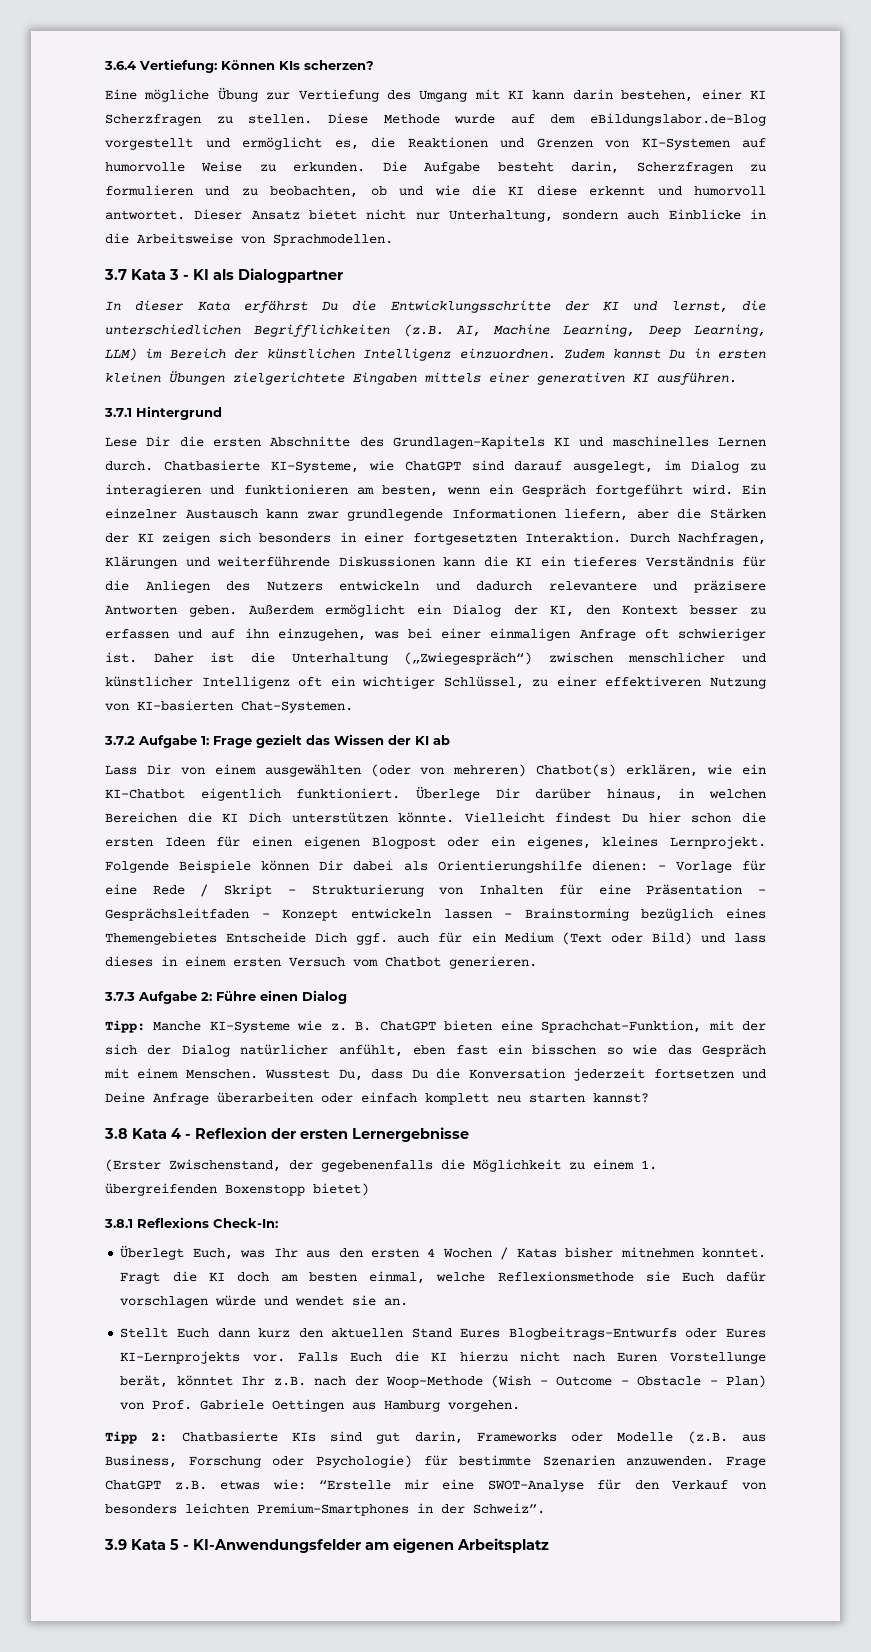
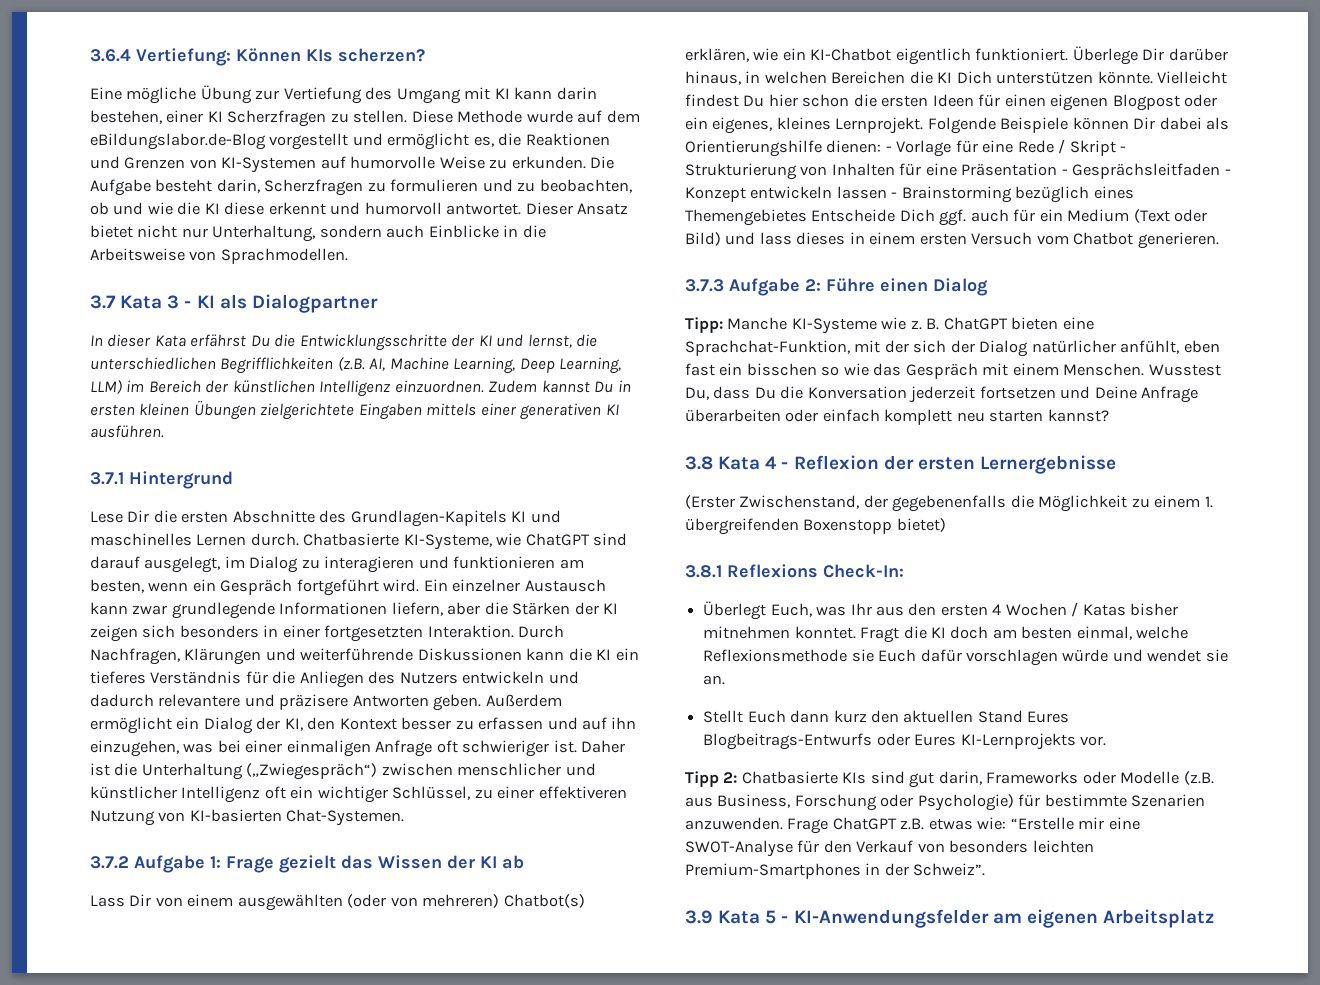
[297,1351,766,1364] [120,1375,766,1388] [120,1399,521,1412] Falls Euch die KI hierzu nicht nach Euren Vorstellunge berät, könntet Ihr z.B. nach der Woop-Methode (Wish - Outcome - Obstacle - Plan) von Prof. Gabriele Oettingen aus Hamburg vorgehen. -> (1106, 741) none

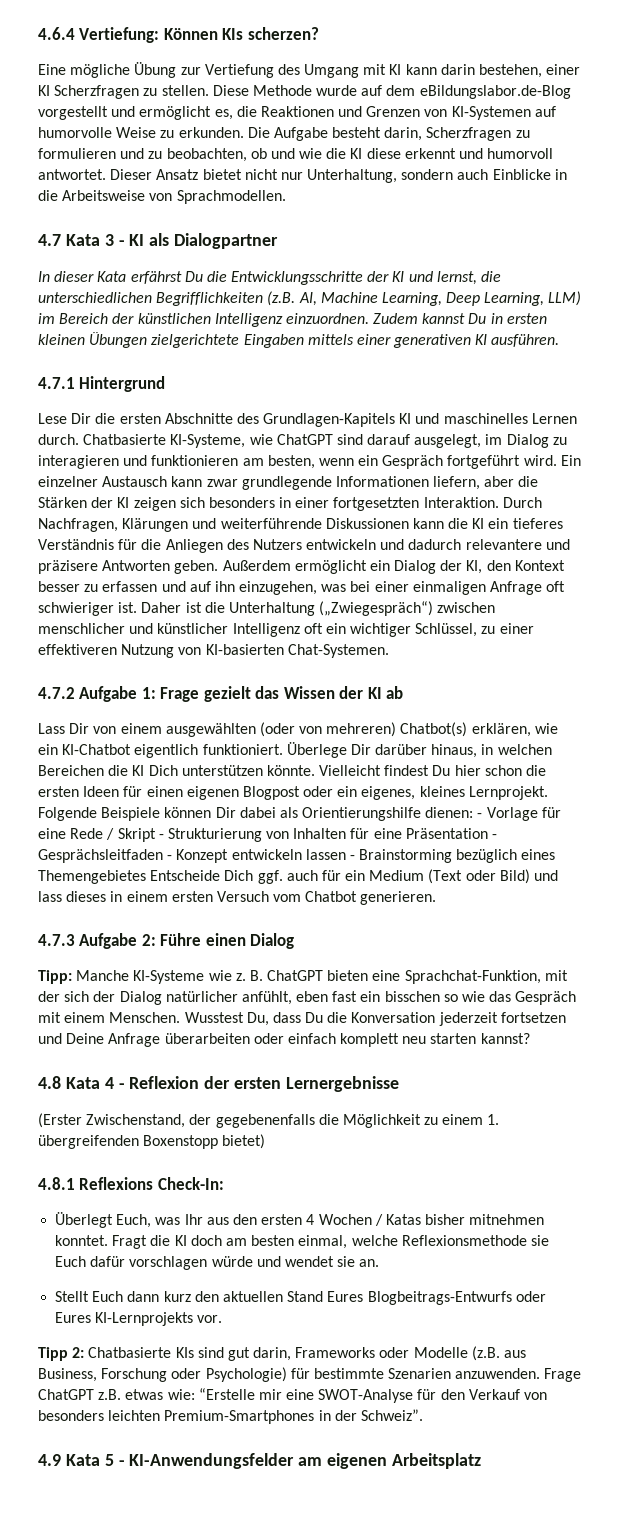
[90,49,131,62] 3.6.4 -> [38,27,75,40] 4.6.4
[90,295,116,309] 3.7 -> [38,234,61,246] 4.7
[90,472,124,485] 3.7.1 -> [38,377,75,389] 4.7.1
[90,856,129,869] 3.7.2 -> [38,687,75,699] 4.7.2
[685,279,724,292] 3.7.3 -> [38,934,75,946] 4.7.3
[685,456,713,470] 3.8 -> [38,1076,61,1089] 4.8
[685,565,722,578] 3.8.1 -> [38,1177,75,1190] 4.8.1
[685,910,713,924] 3.9 -> [38,1454,61,1466] 4.9

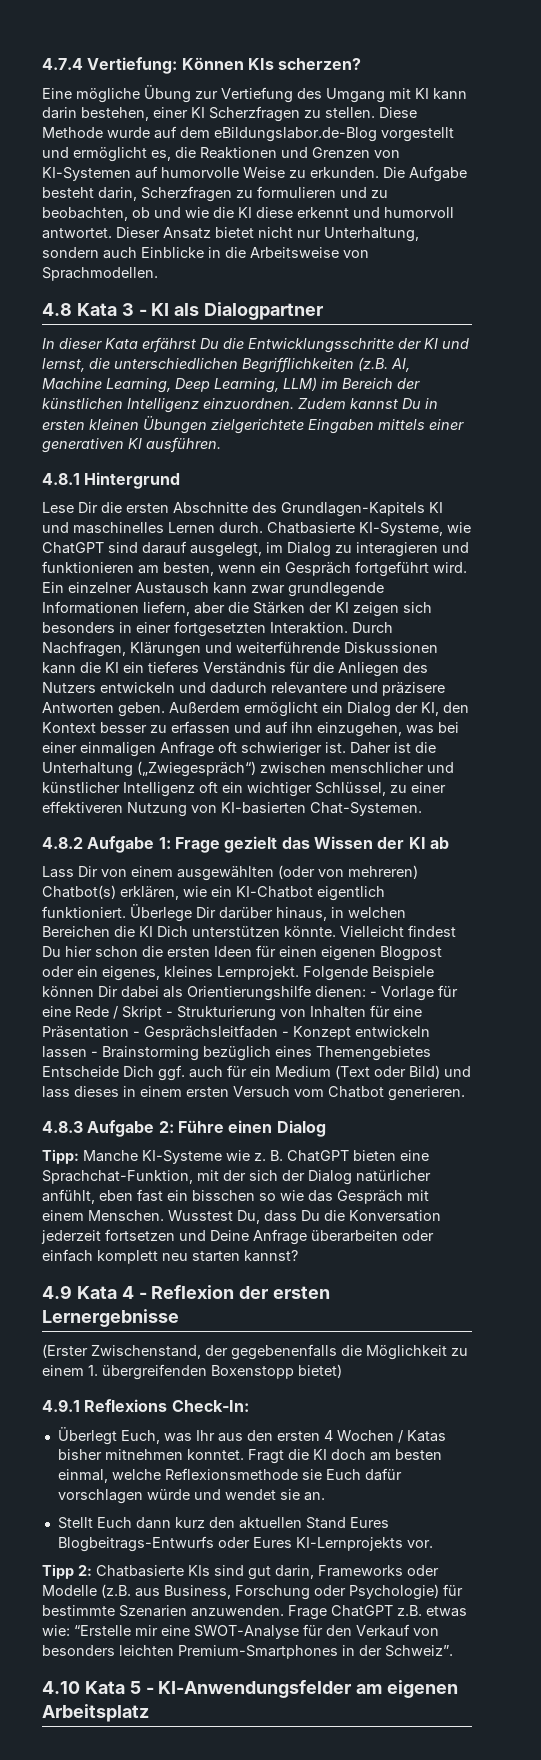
[38,27,75,40] 4.6.4 -> [42,58,83,70] 4.7.4
[38,234,61,246] 4.7 -> [42,303,72,316] 4.8
[38,377,75,389] 4.7.1 -> [42,473,80,485] 4.8.1
[38,687,75,699] 4.7.2 -> [42,837,83,849] 4.8.2
[38,934,75,946] 4.7.3 -> [42,1121,83,1133] 4.8.3
[38,1076,61,1089] 4.8 -> [42,1285,72,1299] 4.9
[38,1177,75,1190] 4.8.1 -> [42,1399,80,1412] 4.9.1
[38,1454,61,1466] 4.9 -> [42,1681,80,1694] 4.10

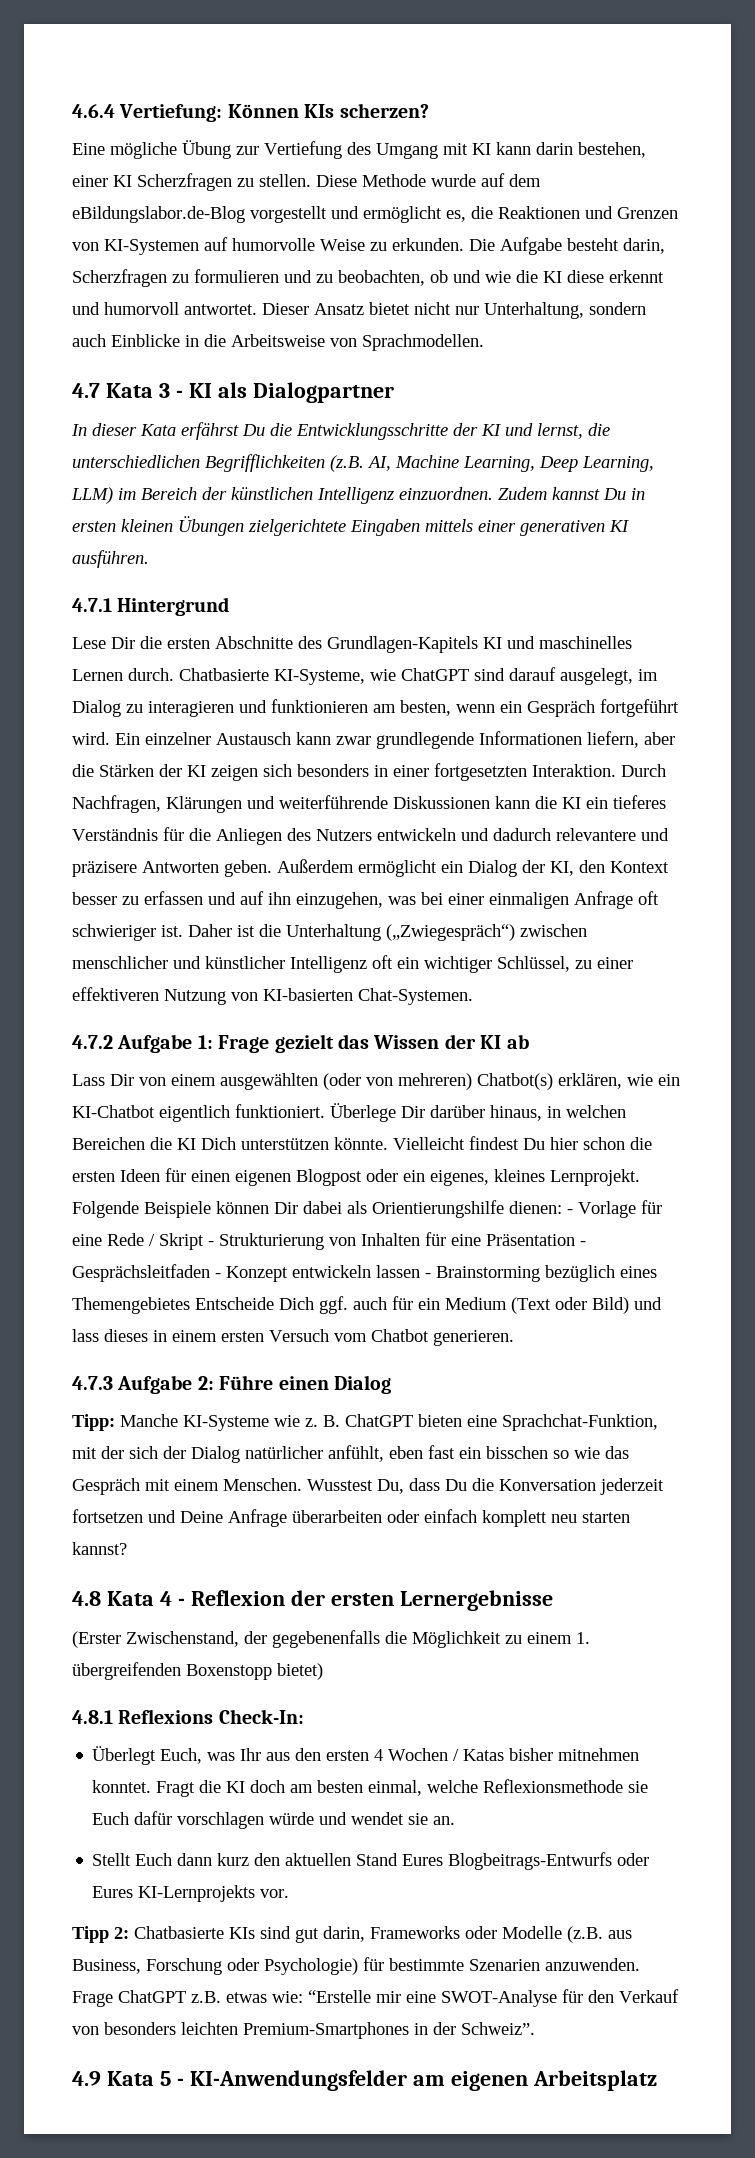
[42,58,83,70] 4.7.4 -> [72,104,115,118] 4.6.4
[42,303,72,316] 4.8 -> [72,383,100,398] 4.7
[42,473,80,485] 4.8.1 -> [72,598,112,612] 4.7.1
[42,837,83,849] 4.8.2 -> [72,1035,113,1049] 4.7.2
[42,1121,83,1133] 4.8.3 -> [72,1376,113,1390] 4.7.3
[42,1285,72,1299] 4.9 -> [72,1591,101,1606] 4.8
[42,1399,80,1412] 4.9.1 -> [72,1710,113,1724] 4.8.1
[42,1681,80,1694] 4.10 -> [72,2071,101,2086] 4.9

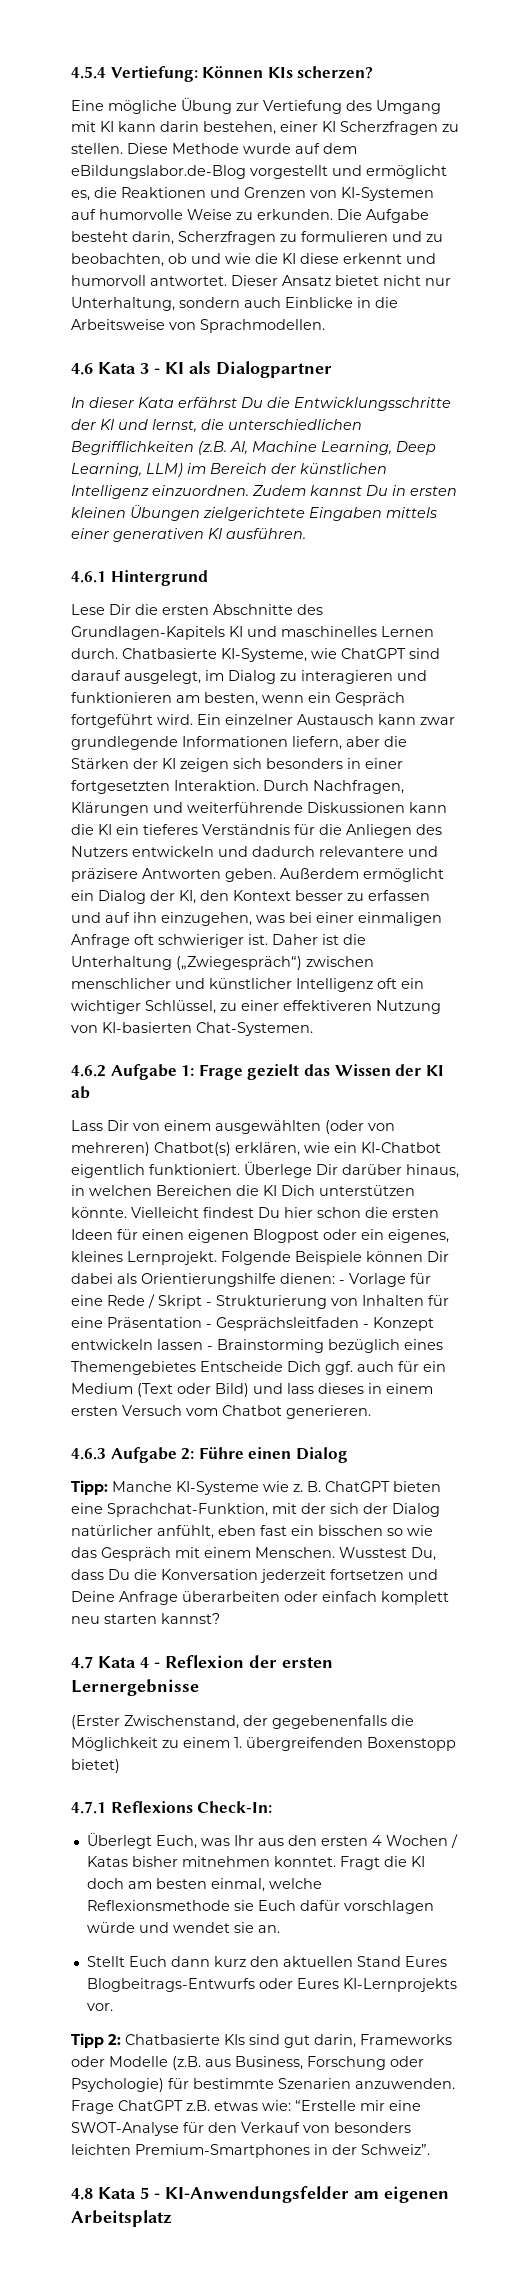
[72,104,115,118] 4.6.4 -> [71,66,106,79] 4.5.4
[72,383,100,398] 4.7 -> [71,363,93,375] 4.6
[72,598,112,612] 4.7.1 -> [71,571,106,583] 4.6.1
[72,1035,113,1049] 4.7.2 -> [71,1065,106,1077] 4.6.2
[72,1376,113,1390] 4.7.3 -> [71,1448,106,1460] 4.6.3
[72,1591,101,1606] 4.8 -> [71,1656,93,1669] 4.7
[72,1710,113,1724] 4.8.1 -> [71,1801,106,1814] 4.7.1
[72,2071,101,2086] 4.9 -> [71,2188,93,2200] 4.8

